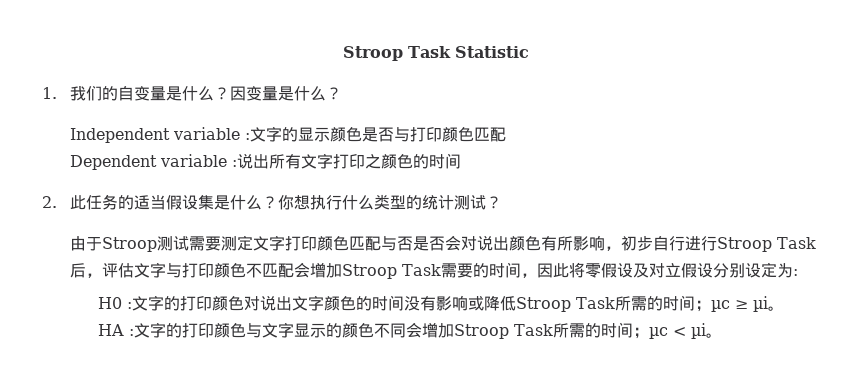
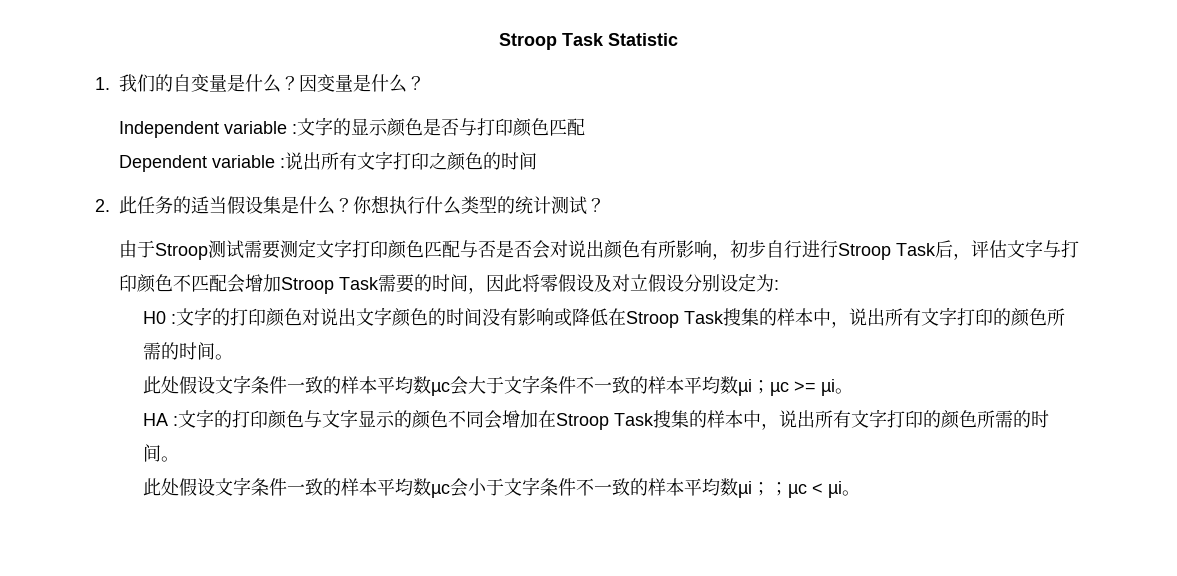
[515,295,748,312] Stroop Task所需的时间；µc ≥ -> [608,307,1066,328] [143,342,234,360] [143,375,817,396] 在Stroop Task搜集的样本中，说出所有文字打印的颜色所需的时间。 // 此处假设文字条件一致的样本平均数µc会大于文字条件不一致的样本平均数µi；µc >=
[453,322,633,339] Stroop Task所需的时间 -> [538,409,1050,430] [143,444,180,462] [143,477,771,498] 在Stroop Task搜集的样本中，说出所有文字打印的颜色所需的时间。 // 此处假设文字条件一致的样本平均数µc会小于文字条件不一致的样本平均数µi；

